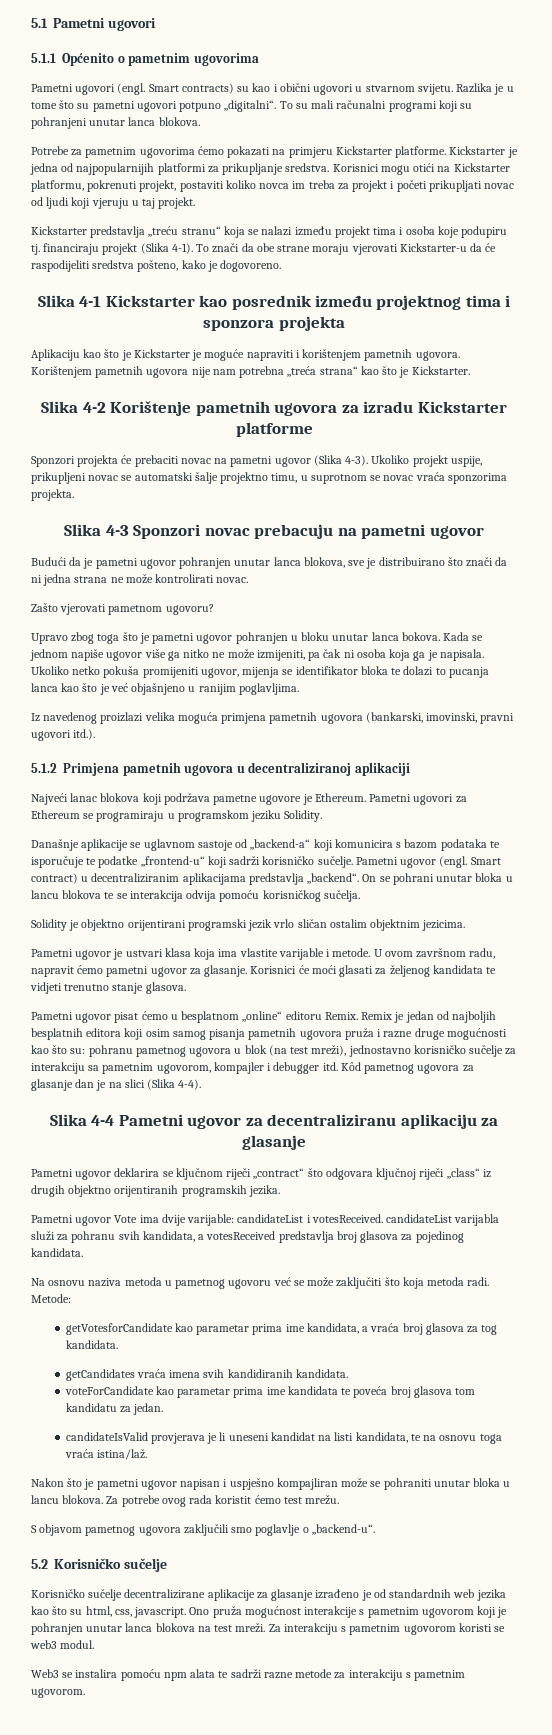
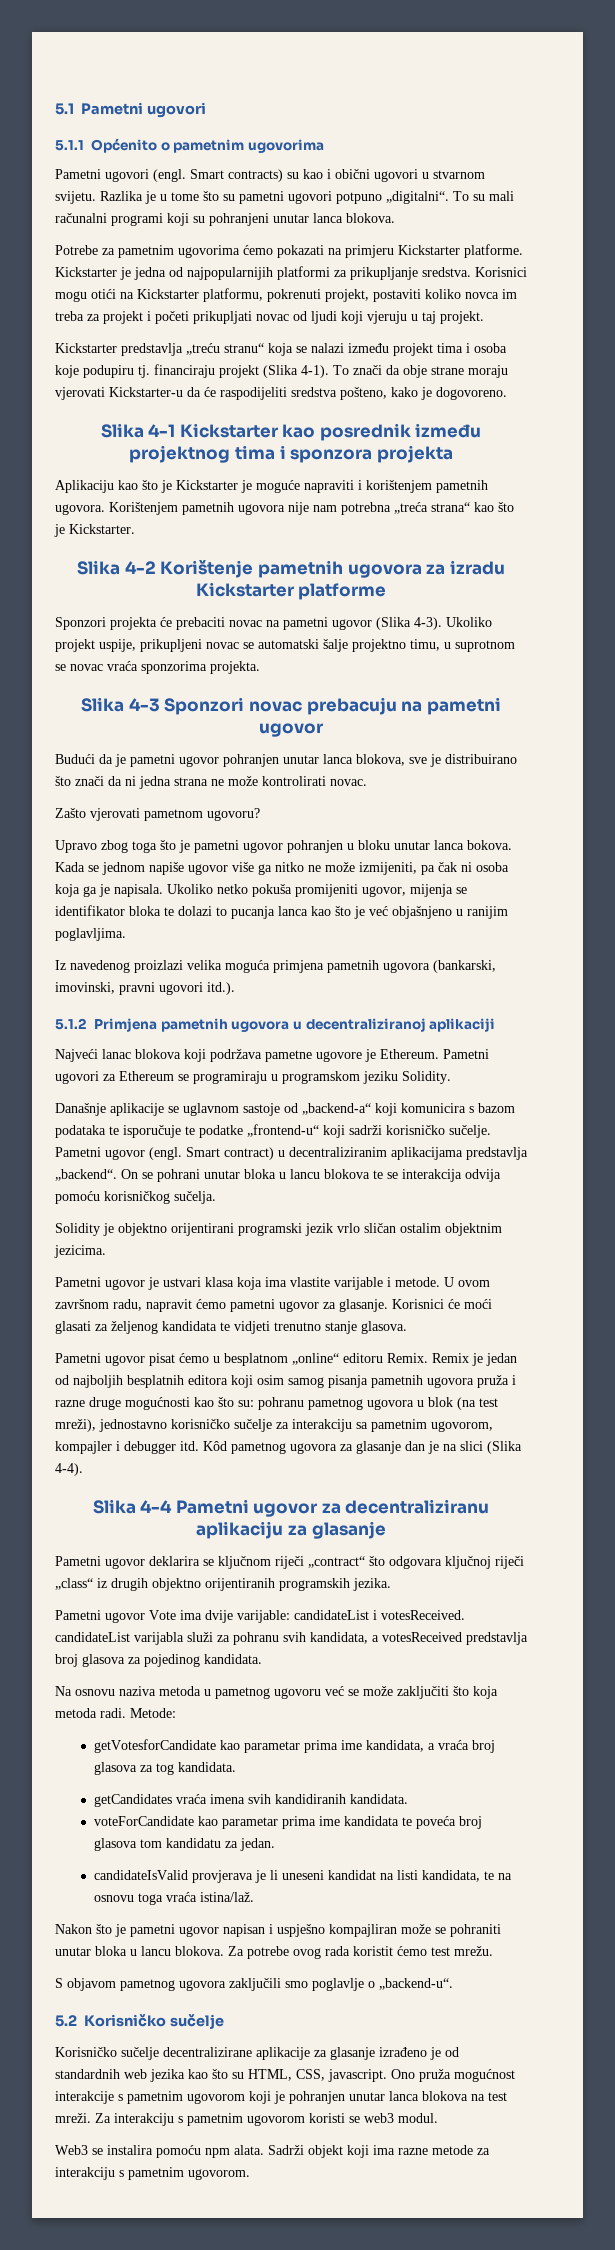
[256,243,275,252] obe -> [403,365,427,378] obje
[85,1606,132,1617] html, css, -> [248,2069,325,2081] HTML, CSS,
[190,1669,262,1679] alata te sadrži -> [234,2145,395,2158] alata. Sadrži objekt koji ima

